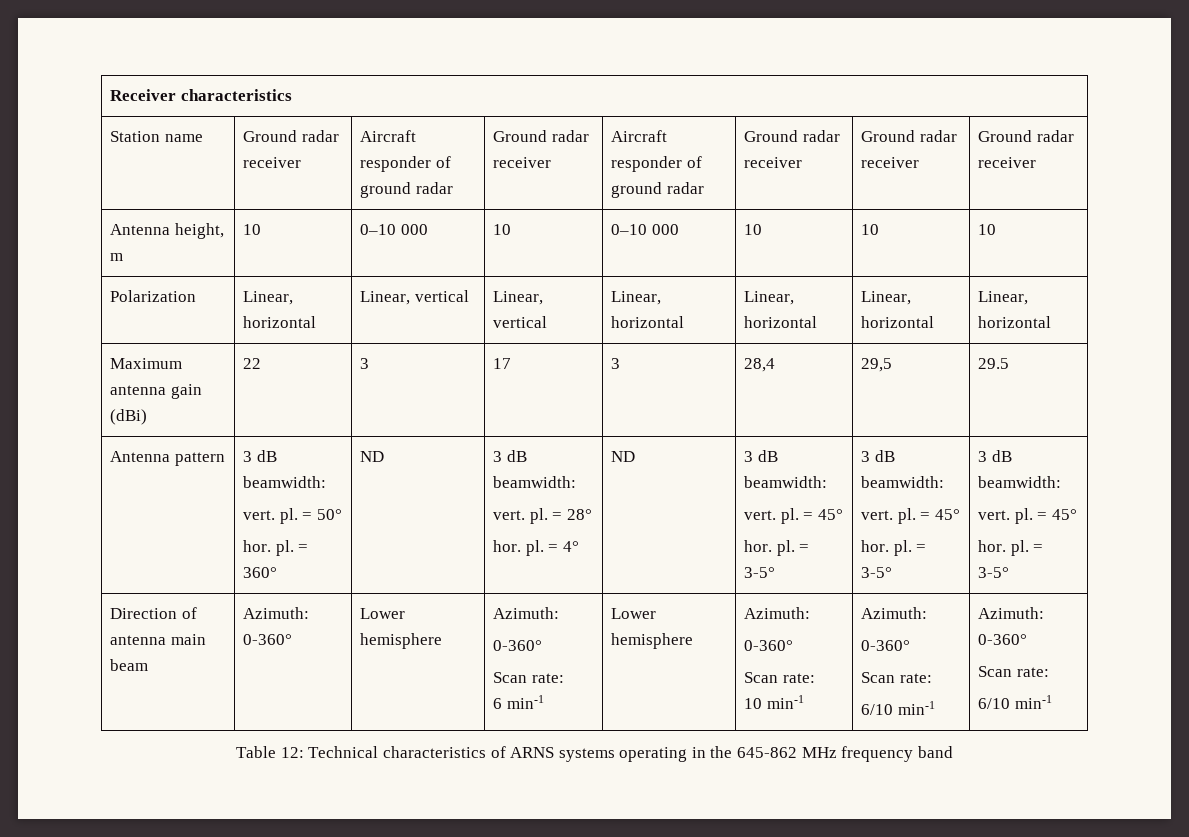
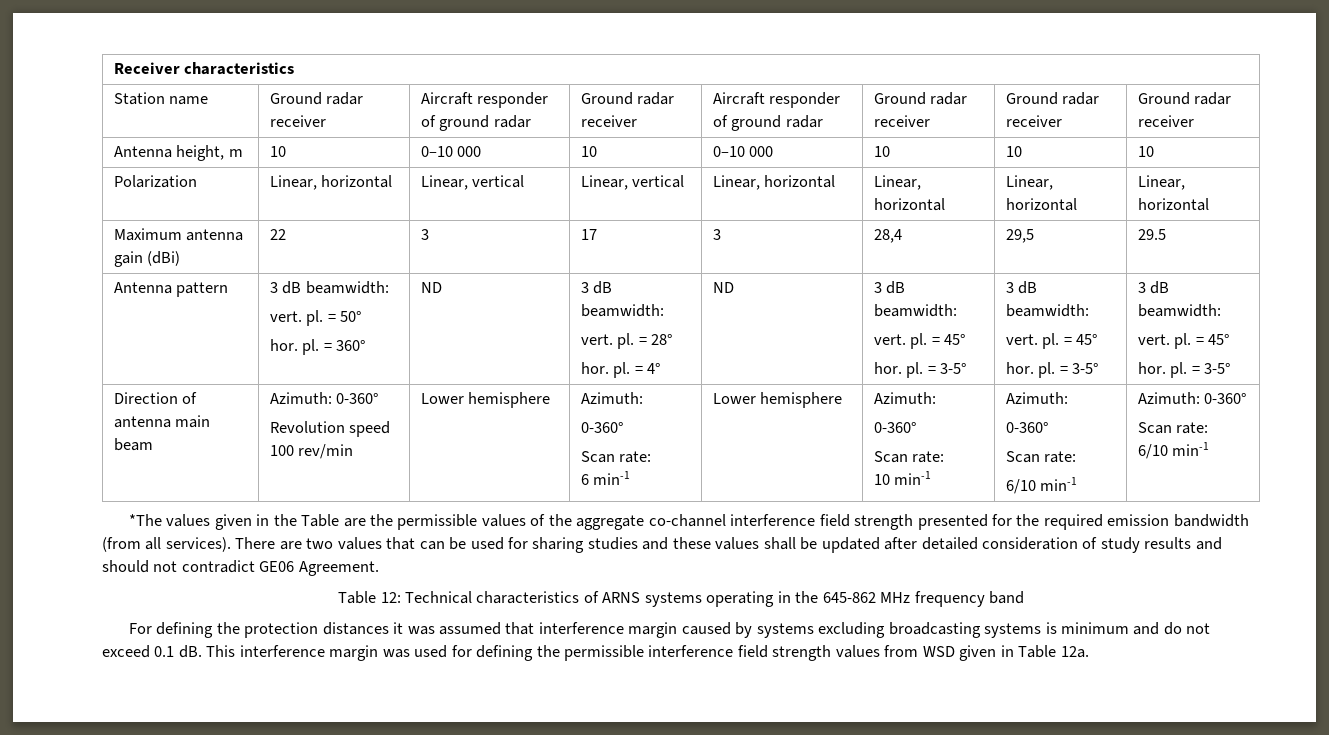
(293, 639) none -> [269,421,391,437] [269,444,354,459] // Revolution speed 100 rev/min
(1052, 702) none -> [128,514,1249,530] [102,537,1222,553] [102,560,379,576] // *The values given in the Table are the permissible values of the aggregate co-channel interference field strength presented for the required emission bandwidth (from all services). There are two values that can be used for sharing studies and these values shall be updated after detailed consideration of study results and should not contradict GE06 Agreement.
(953, 752) none -> [128,622,1211,638] [102,645,1089,661] // For defining the protection distances it was assumed that interference margin caused by systems excluding broadcasting systems is minimum and do not exceed 0.1 dB. This interference margin was used for defining the permissible interference field strength values from WSD given in Table 12a.

